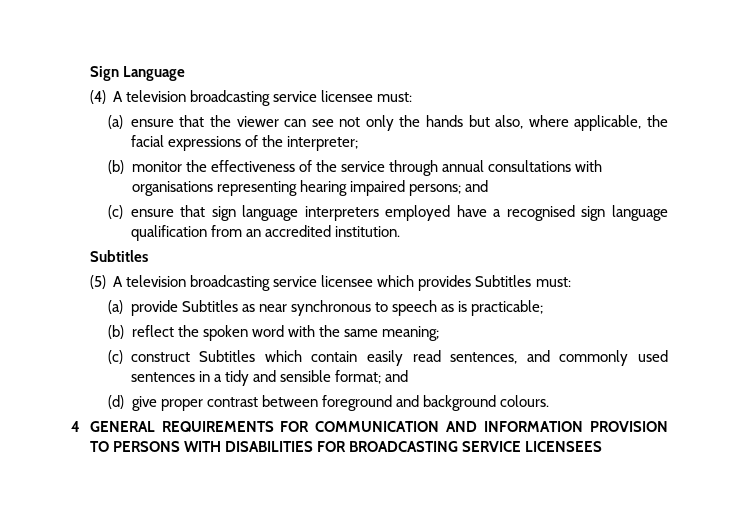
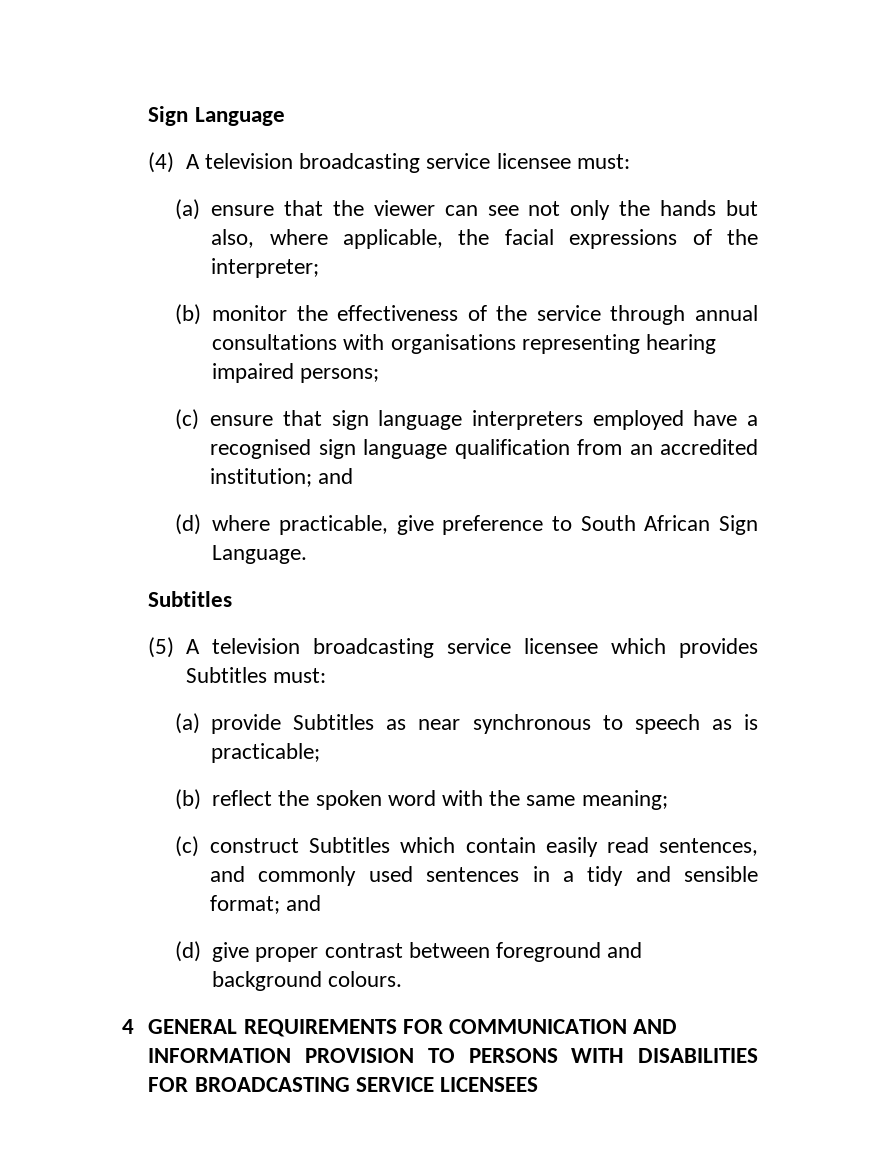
[464,180,488,192] and -> (380, 375) none
[334,226,400,237] institution. -> [210,468,354,487] [174,514,758,535] [212,545,308,564] institution; and // (d) where practicable, give preference to South African Sign Language.

